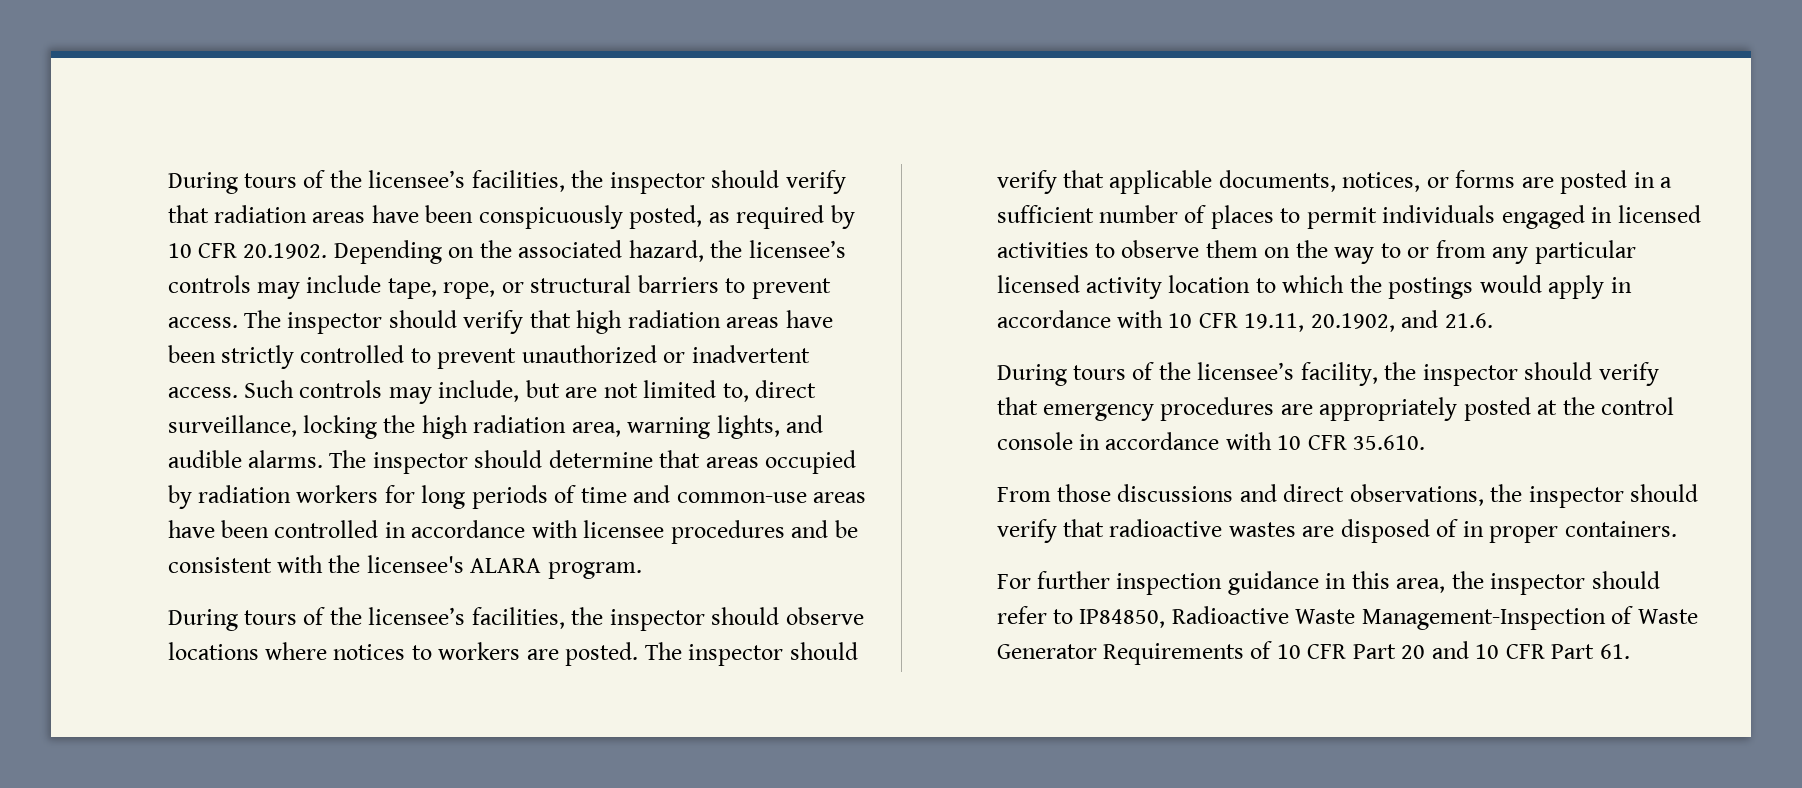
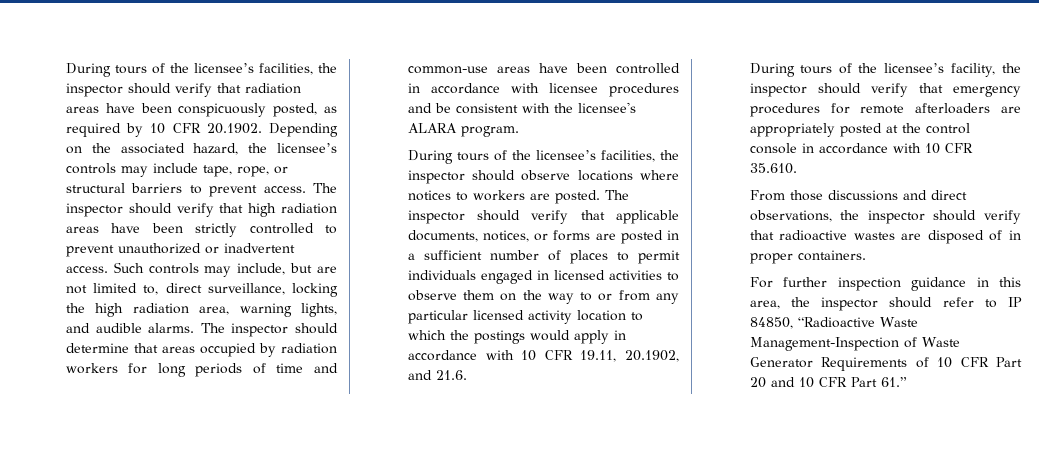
(1275, 409) none -> [830,103,991,114] for remote afterloaders
[1079,606,1289,628] IP84850, Radioactive -> [1008,297,1022,307] [749,317,875,329] IP 84850, “Radioactive
[1599,644,1630,659] 61. -> [880,377,907,387] 61.”

